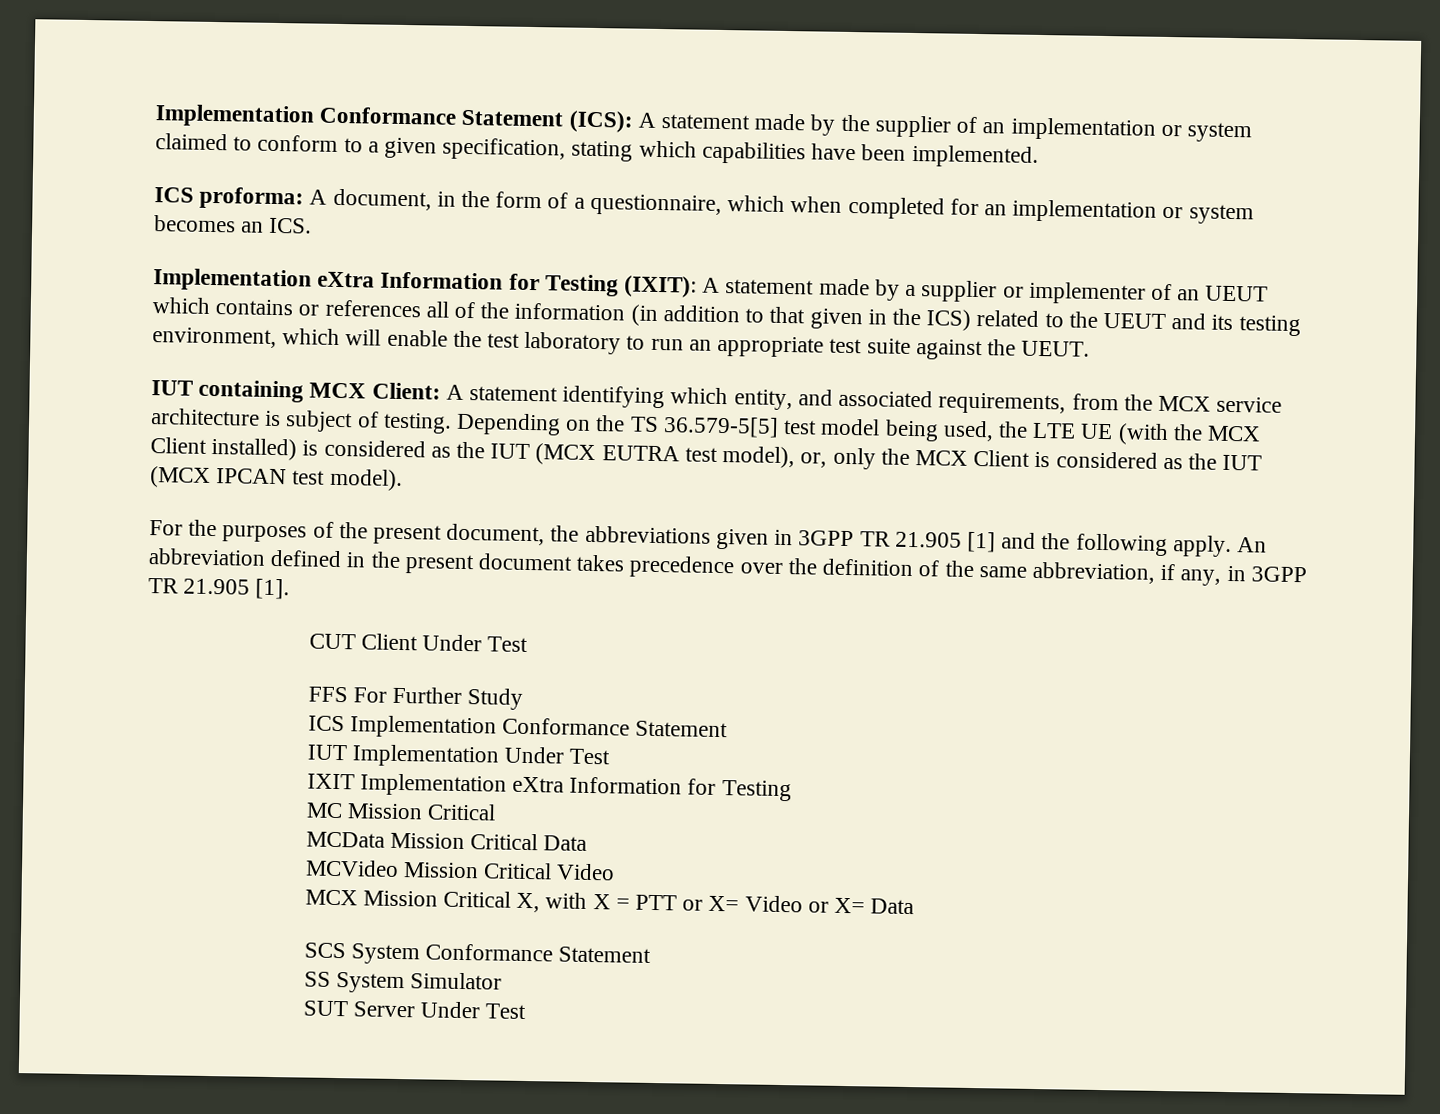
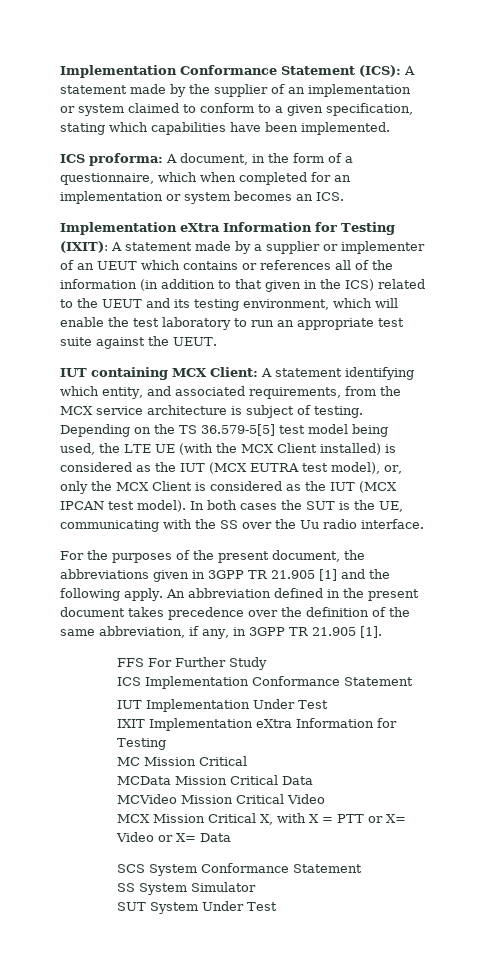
(403, 479) none -> [190,500,403,512] [60,519,424,532] In both cases the SUT is the UE, communicating with the SS over the Uu radio interface.
[308,633,529,653] // CUT Client Under Test -> (382, 632) none
[352,1001,415,1018] Server -> [150,902,199,914] System

